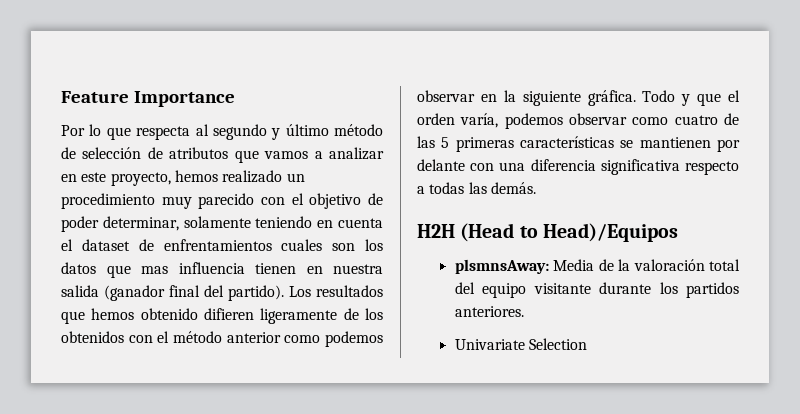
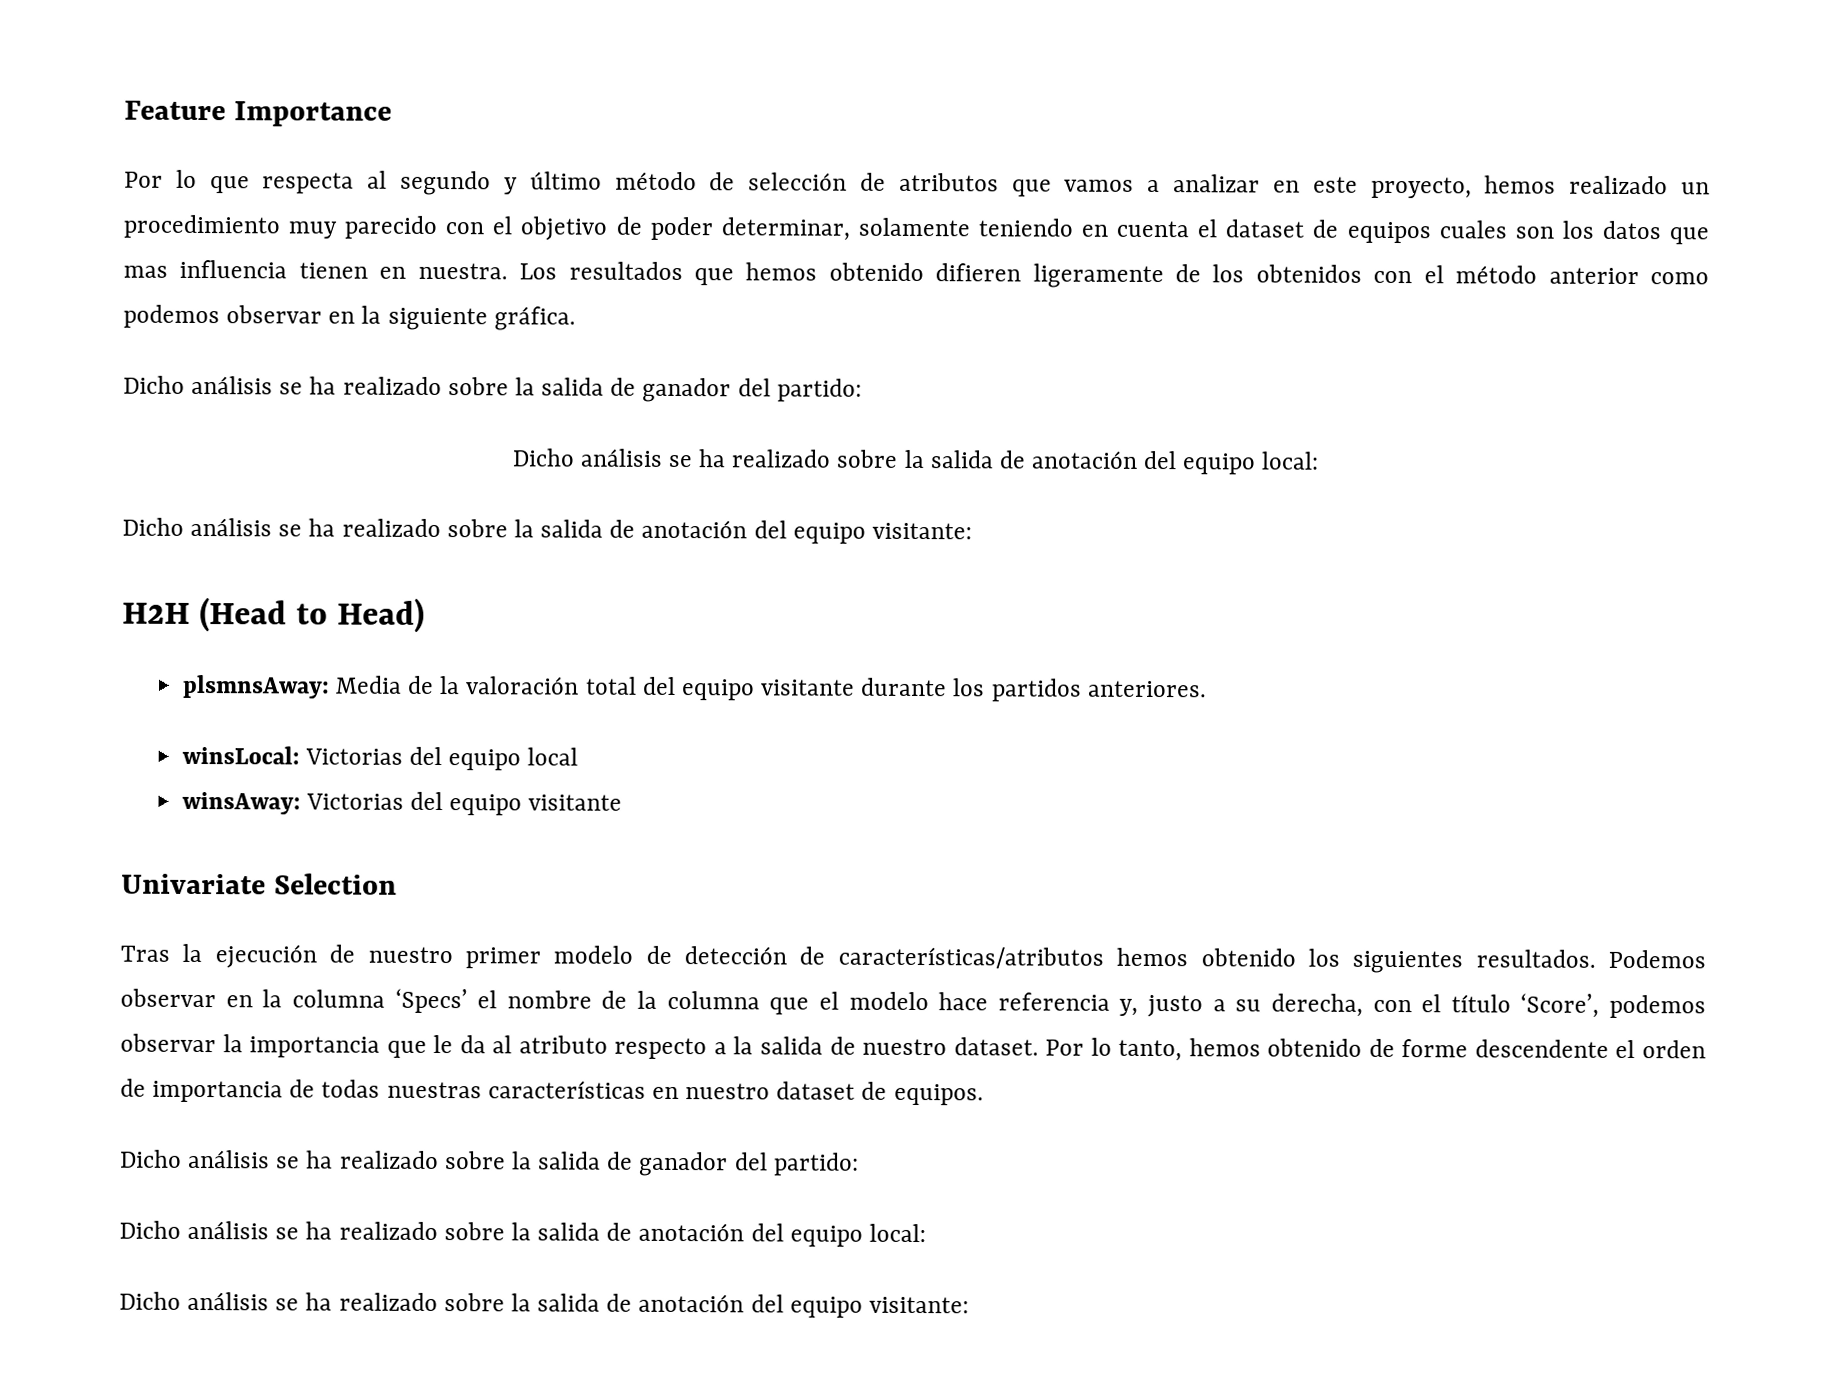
[163,239,272,251] enfrentamientos -> [1346,221,1431,244] equipos
[333,264,383,274] [61,285,284,301] nuestra salida (ganador final del partido). -> [417,262,508,280] nuestra.
[642,90,740,106] [417,113,739,129] [417,136,740,152] [417,159,739,175] [417,182,536,194] Todo y que el orden varía, podemos observar como cuatro de las 5 primeras características se mantienen por delante con una diferencia significativa respecto a todas las demás. -> [123,375,862,403] [511,448,1320,475] [122,517,972,544] // Dicho análisis se ha realizado sobre la salida de ganador del partido: // Dicho análisis se ha realizado sobre la salida de anotación del equipo local: // Dicho análisis se ha realizado sobre la salida de anotación del equipo visitante:
[543,223,679,242] Head)/Equipos -> [336,597,425,633] Head)
[454,338,587,350] Univariate Selection -> [181,745,579,771] [181,791,623,816] [121,873,397,895] [120,943,1706,974] [120,988,1706,1019] [120,1033,1707,1062] [120,1078,984,1106] [120,1149,859,1177] [119,1220,926,1247] [119,1291,969,1318] winsLocal: Victorias del equipo local // winsAway: Victorias del equipo visitante // Univariate Selection // Tras la ejecución de nuestro primer modelo de detección de características/atributos hemos obtenido los siguientes resultados. Podemos observar en la columna ‘Specs’ el nombre de la columna que el modelo hace referencia y, justo a su derecha, con el título ‘Score’, podemos observar la importancia que le da al atributo respecto a la salida de nuestro dataset. Por lo tanto, hemos obtenido de forme descendente el orden de importancia de todas nuestras características en nuestro dataset de equipos. // Dicho análisis se ha realizado sobre la salida de ganador del partido: // Dicho análisis se ha realizado sobre la salida de anotación del equipo local: // Dicho análisis se ha realizado sobre la salida de anotación del equipo visitante:

